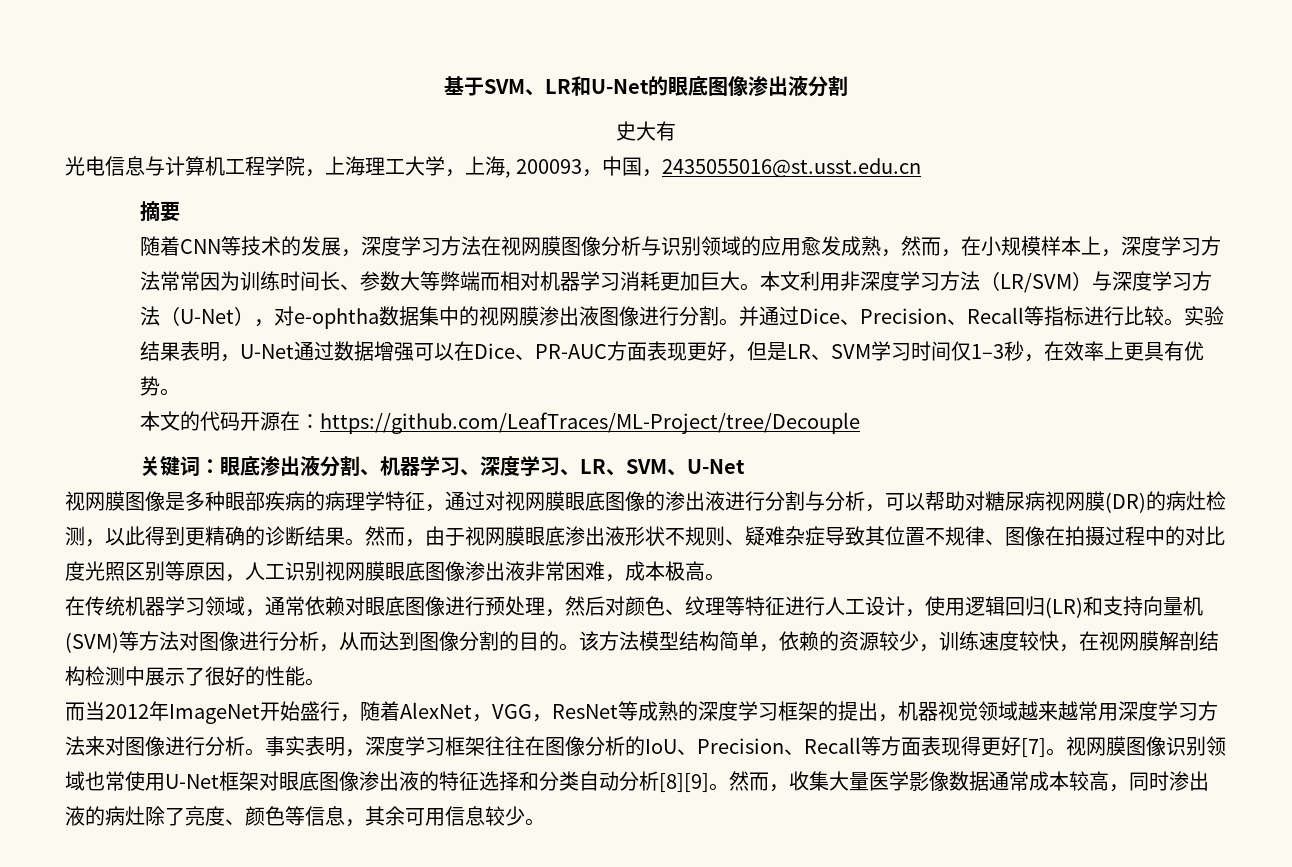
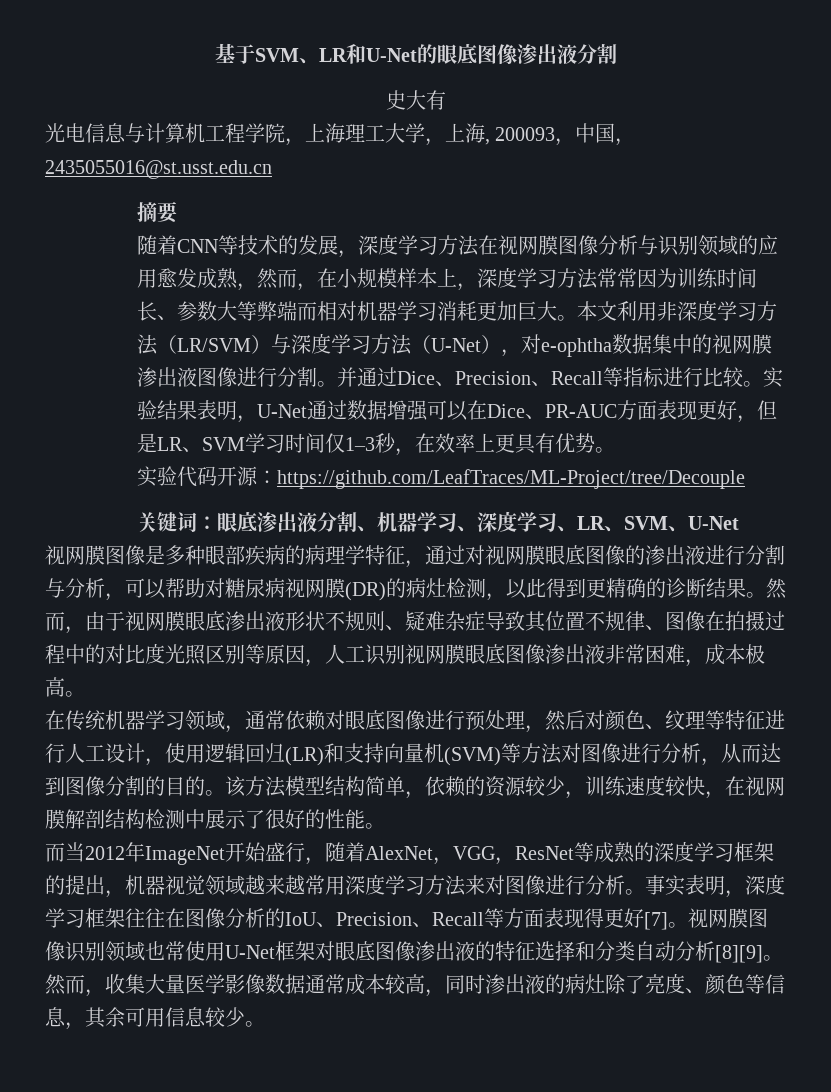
[140,411,201,431] 本文的 -> [137,466,178,487] 实验
[280,411,301,431] 在 -> (259, 476) none

